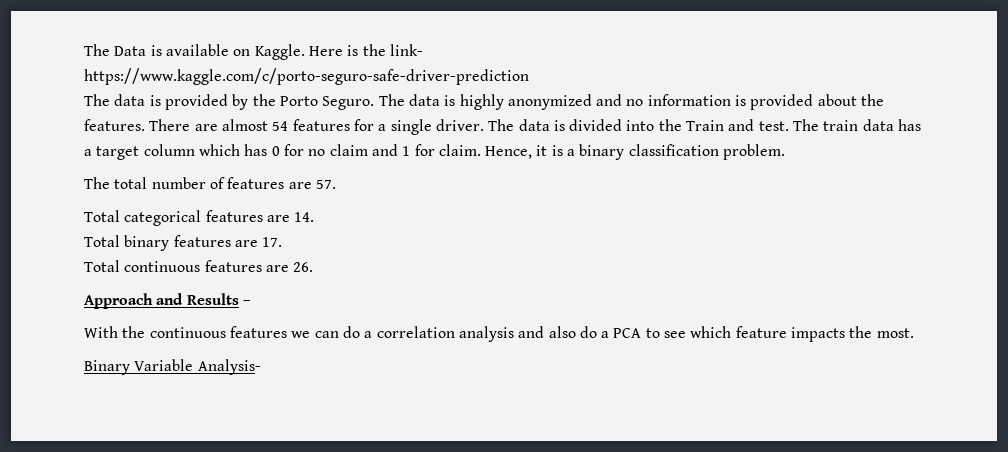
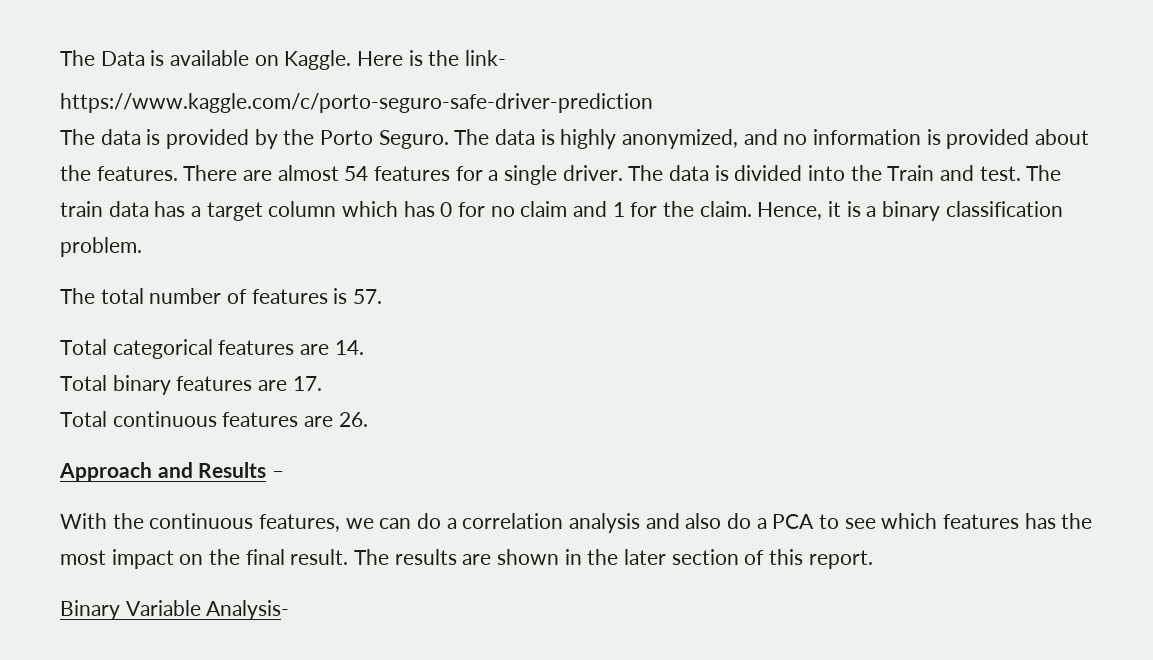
[507,94,592,110] anonymized -> [622,129,739,149] anonymized,
(435, 150) none -> [663,201,695,217] the
[288,182,312,189] are -> [333,288,348,304] is
[229,326,287,338] features -> [259,514,341,532] features,
[735,326,914,342] feature impacts the most. -> [943,513,1093,529] [60,549,873,569] features has the most impact on the final result. The results are shown in the later section of this report.

